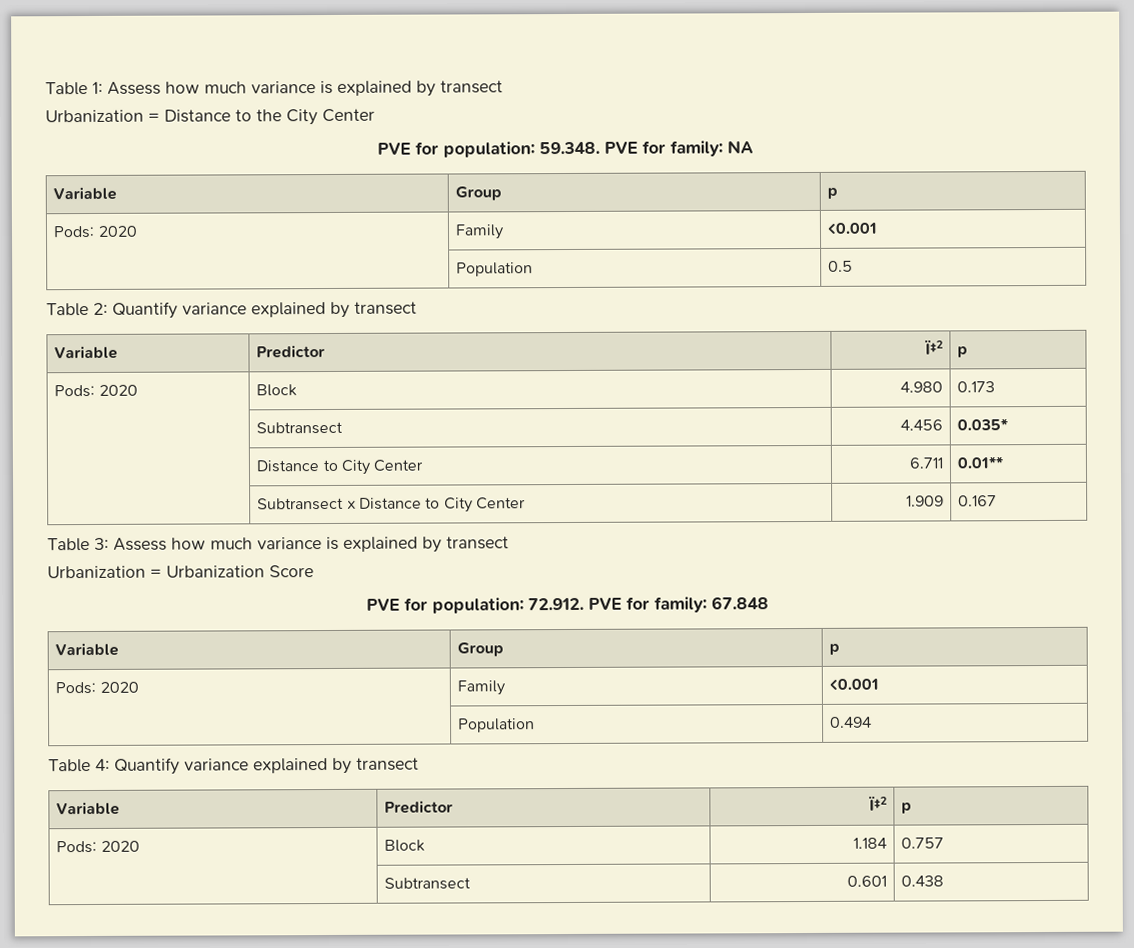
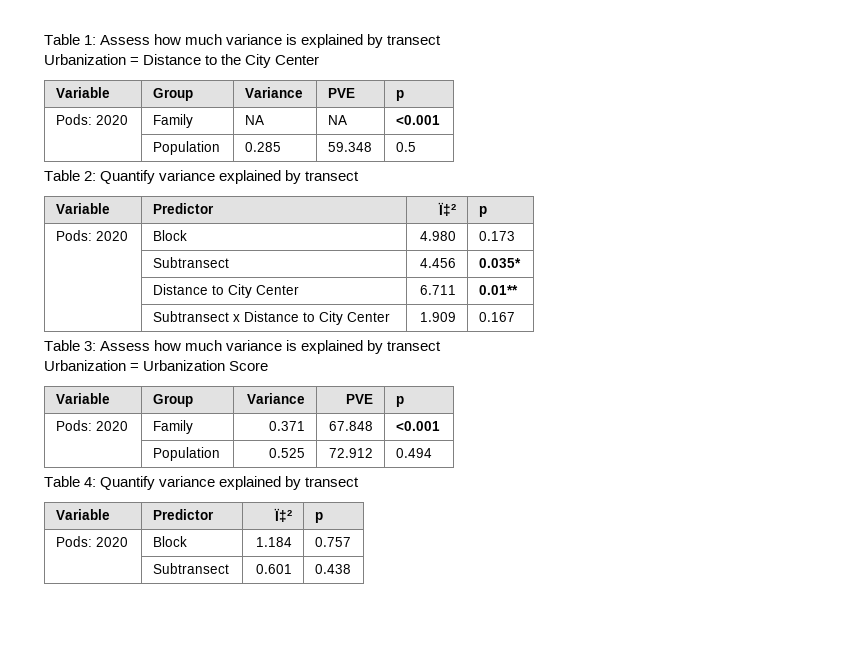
[377,140,754,158] [53,186,118,201] [455,186,503,201] [827,187,839,199] [53,225,138,239] [455,224,505,240] [827,222,879,235] [456,262,534,277] // PVE for population: 59.348. PVE for family: NA // Variable | Group | p // Pods: 2020 | Family | <0.001 // | Population -> [55,87,110,98] [152,88,193,101] [244,87,303,98] [327,88,355,98] [395,90,404,101] [55,114,128,125] [152,114,193,128] [244,115,264,125] [327,115,347,125] [395,115,440,125] [152,141,220,155] [244,142,281,152] [327,142,372,152] // Variable | Group | Variance | PVE | p // Pods: 2020 | Family | NA | NA | <0.001 // | Population | 0.285 | 59.348
[366,596,769,614] [55,642,120,657] [457,642,505,657] [829,643,841,655] [55,681,139,695] [457,680,506,696] [829,678,880,691] [458,718,536,733] // PVE for population: 72.912. PVE for family: 67.848 // Variable | Group | p // Pods: 2020 | Family | <0.001 // | Population -> [55,393,110,404] [152,394,193,407] [247,393,306,404] [346,394,374,404] [395,396,404,407] [55,420,128,431] [152,420,193,434] [269,421,306,431] [329,421,374,431] [395,421,440,431] [152,447,220,461] [269,448,306,458] [329,448,374,458] // Variable | Group | Variance | PVE | p // Pods: 2020 | Family | 0.371 | 67.848 | <0.001 // | Population | 0.525 | 72.912

